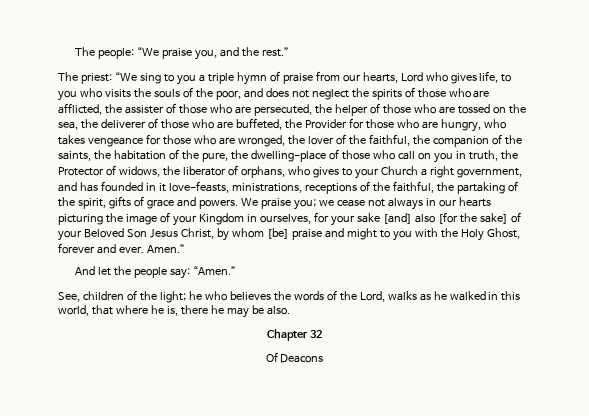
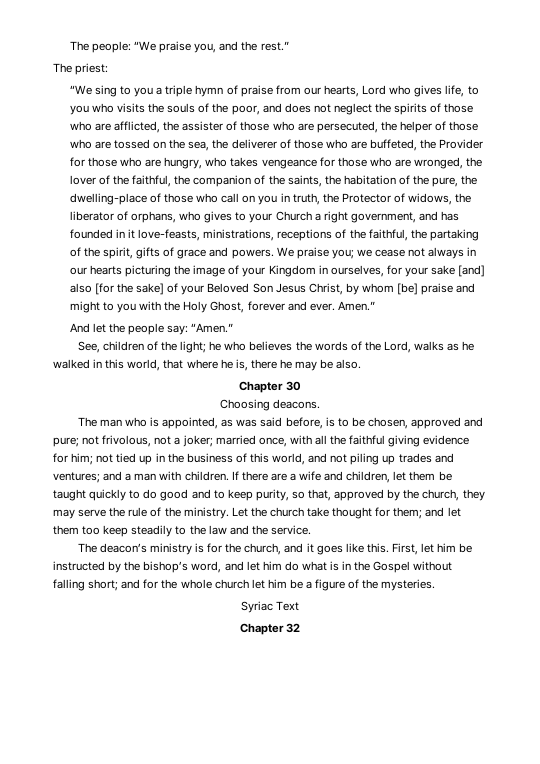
(112, 78) none -> (109, 69) //
(290, 310) none -> [239,381,301,393] [219,399,321,411] [77,417,484,429] [53,435,470,447] [53,453,454,465] [53,471,452,483] [53,489,485,501] [53,507,461,519] [53,525,311,537] [77,543,473,555] [53,561,453,573] [53,579,436,591] [240,601,300,613] // Chapter 30 // Choosing deacons. // The man who is appointed, as was said before, is to be chosen, approved and pure; not frivolous, not a joker; married once, with all the faithful giving evidence for him; not tied up in the business of this world, and not piling up trades and ventures; and a man with children. If there are a wife and children, let them be taught quickly to do good and to keep purity, so that, approved by the church, they may serve the rule of the ministry. Let the church take thought for them; and let them too keep steadily to the law and the service. // The deacon’s ministry is for the church, and it goes like this. First, let him be instructed by the bishop’s word, and let him do what is in the Gospel without falling short; and for the whole church let him be a figure of the mysteries. // Syriac Text
[265,352,324,363] // Of Deacons -> (301, 628) none

